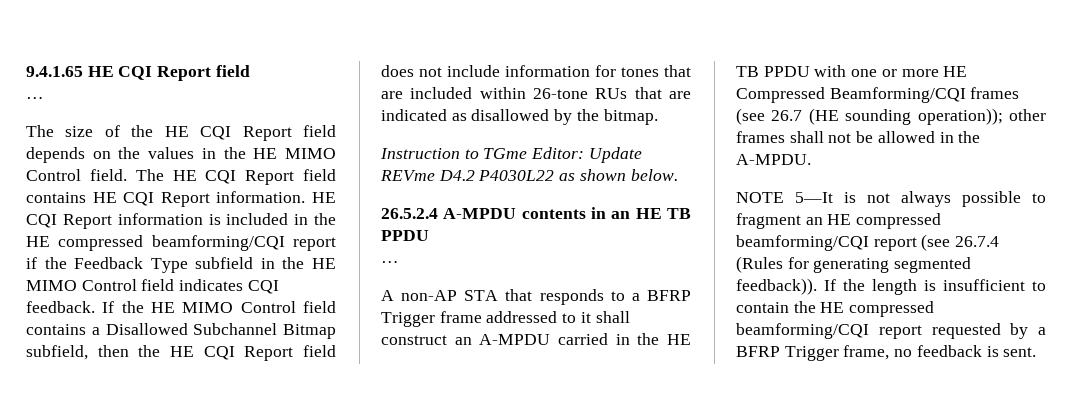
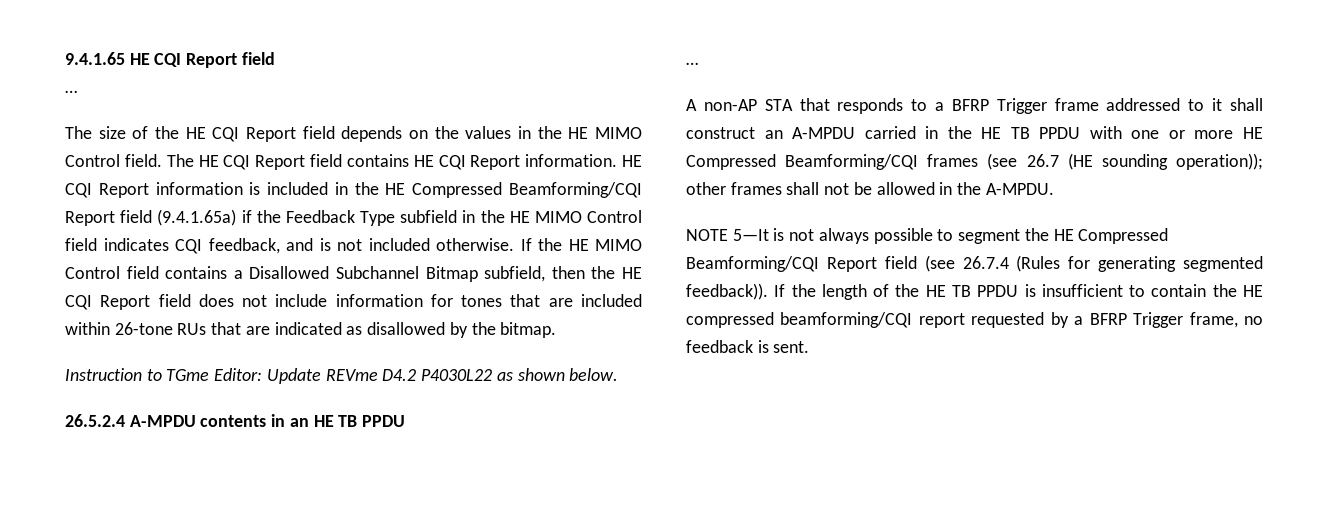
[58,235,336,251] compressed beamforming/CQI report -> [412,182,642,198] [65,209,237,226] Compressed Beamforming/CQI Report field (9.4.1.65a)
[26,301,95,313] feedback. -> [208,238,514,254] feedback, and is not included otherwise.
[736,213,942,229] [736,235,917,251] fragment an HE compressed beamforming/CQI report -> [958,228,1169,244] [686,256,917,272] segment the HE Compressed Beamforming/CQI Report field
(917, 287) none -> [873,284,1019,297] of the HE TB PPDU

